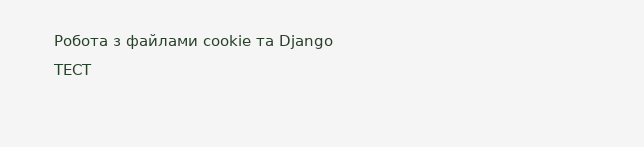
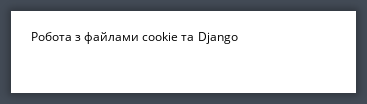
[53,64,92,75] // ТЕСТ -> (238, 38) none

